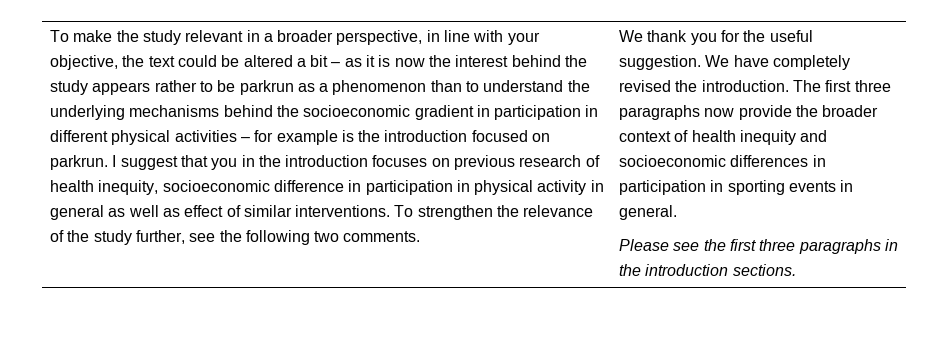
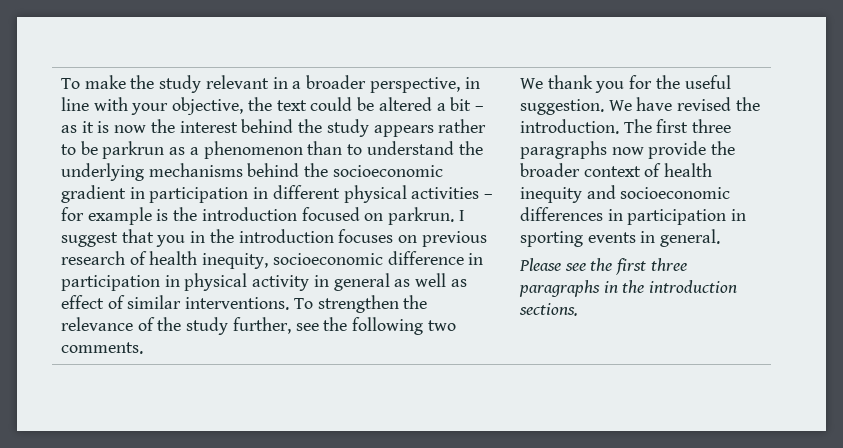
[772,55,850,70] completely -> (673, 104) none

